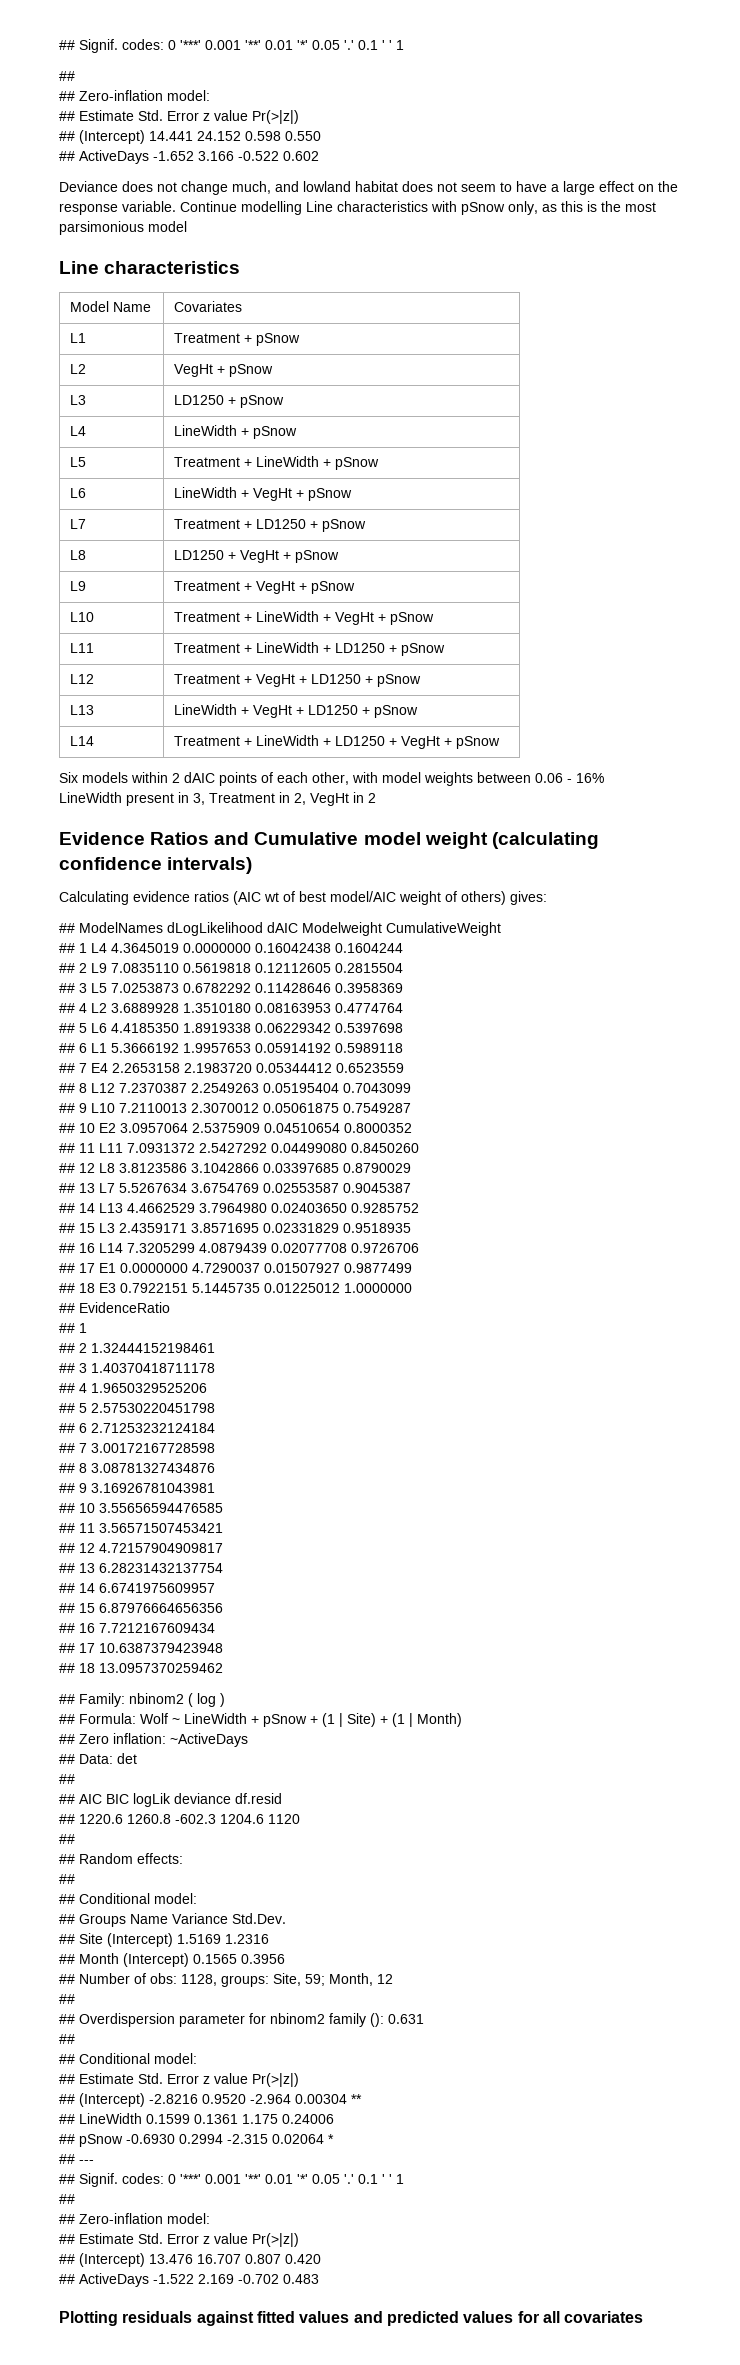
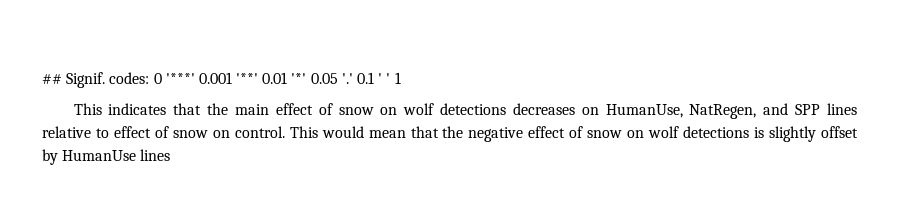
[59,71,75,81] [59,90,210,101] [59,110,299,124] [59,130,321,144] [59,150,319,164] [59,181,678,195] [59,201,656,215] [59,221,187,235] [59,261,241,274] [70,301,152,312] [174,301,243,312] [70,333,87,343] [174,333,301,346] [70,364,87,374] [174,364,274,377] [70,395,87,405] [174,395,285,408] [70,426,87,436] [174,425,298,439] [70,457,87,467] [174,456,380,470] [70,488,87,498] [174,487,353,501] [70,519,87,529] [174,519,367,532] [70,550,87,560] [174,550,340,563] [70,581,87,591] [174,581,356,594] [70,612,95,622] [174,611,435,625] [70,643,95,653] [174,642,446,656] [70,674,95,684] [174,674,422,687] [70,705,95,715] [174,704,419,718] [70,736,95,746] [174,735,501,749] [59,772,604,786] [59,792,376,806] [59,832,599,849] [59,857,253,874] [59,891,547,905] [59,922,501,936] [59,943,403,953] [59,963,403,973] [59,983,403,993] [59,1003,403,1013] [59,1023,403,1033] [59,1043,403,1053] [59,1063,404,1073] [59,1083,411,1093] [59,1103,411,1113] [59,1123,412,1133] [59,1143,419,1153] [59,1163,411,1173] [59,1183,411,1193] [59,1203,419,1213] [59,1223,411,1233] [59,1243,419,1253] [59,1263,412,1273] [59,1283,412,1293] [59,1302,170,1313] [59,1323,87,1333] [59,1343,215,1353] [59,1363,215,1373] [59,1383,207,1393] [59,1403,215,1413] [59,1423,215,1433] [59,1443,215,1453] [59,1463,215,1473] [59,1483,215,1493] [59,1503,223,1513] [59,1523,223,1533] [59,1543,223,1553] [59,1563,223,1573] [59,1583,215,1593] [59,1603,223,1613] [59,1623,215,1633] [59,1643,223,1653] [59,1663,223,1673] [59,1693,225,1707] [59,1713,462,1727] [59,1733,248,1747] [59,1753,137,1764] [59,1774,75,1784] [59,1793,282,1807] [59,1814,300,1824] [59,1834,75,1844] [59,1853,183,1864] [59,1874,75,1884] [59,1893,197,1904] [59,1913,286,1927] [59,1933,269,1947] [59,1953,285,1967] [59,1973,393,1987] [59,1994,75,2004] [59,2013,424,2027] [59,2034,75,2044] [59,2053,197,2064] [59,2073,299,2087] [59,2093,362,2107] [59,2113,334,2124] [59,2134,334,2147] [59,2154,94,2164] [59,2173,404,2187] [59,2194,75,2204] [59,2213,210,2224] [59,2233,299,2247] [59,2253,321,2267] [59,2273,319,2287] [59,2311,644,2326] ## // ## Zero-inflation model: // ## Estimate Std. Error z value Pr(>|z|) // ## (Intercept) 14.441 24.152 0.598 0.550 // ## ActiveDays -1.652 3.166 -0.522 0.602 // Deviance does not change much, and lowland habitat does not seem to have a large effect on the response variable. Continue modelling Line characteristics with pSnow only, as this is the most parsimonious model // Line characteristics // Model Name | Covariates // L1 | Treatment + pSnow // L2 | VegHt + pSnow // L3 | LD1250 + pSnow // L4 | LineWidth + pSnow // L5 | Treatment + LineWidth + pSnow // L6 | LineWidth + VegHt + pSnow // L7 | Treatment + LD1250 + pSnow // L8 | LD1250 + VegHt + pSnow // L9 | Treatment + VegHt + pSnow // L10 | Treatment + LineWidth + VegHt + pSnow // L11 | Treatment + LineWidth + LD1250 + pSnow // L12 | Treatment + VegHt + LD1250 + pSnow // L13 | LineWidth + VegHt + LD1250 + pSnow // L14 | Treatment + LineWidth + LD1250 + VegHt + pSnow // Six models within 2 dAIC points of each other, with model weights between 0.06 - 16% // LineWidth present in 3, Treatment in 2, VegHt in 2 // Evidence Ratios and Cumulative model weight (calculating confidence intervals) // Calculating evidence ratios (AIC wt of best model/AIC weight of others) gives: // ## ModelNames dLogLikelihood dAIC Modelweight CumulativeWeight // ## 1 L4 4.3645019 0.0000000 0.16042438 0.1604244 // ## 2 L9 7.0835110 0.5619818 0.12112605 0.2815504 // ## 3 L5 7.0253873 0.6782292 0.11428646 0.3958369 // ## 4 L2 3.6889928 1.3510180 0.08163953 0.4774764 // ## 5 L6 4.4185350 1.8919338 0.06229342 0.5397698 // ## 6 L1 5.3666192 1.9957653 0.05914192 0.5989118 // ## 7 E4 2.2653158 2.1983720 0.05344412 0.6523559 // ## 8 L12 7.2370387 2.2549263 0.05195404 0.7043099 // ## 9 L10 7.2110013 2.3070012 0.05061875 0.7549287 // ## 10 E2 3.0957064 2.5375909 0.04510654 0.8000352 // ## 11 L11 7.0931372 2.5427292 0.04499080 0.8450260 // ## 12 L8 3.8123586 3.1042866 0.03397685 0.8790029 // ## 13 L7 5.5267634 3.6754769 0.02553587 0.9045387 // ## 14 L13 4.4662529 3.7964980 0.02403650 0.9285752 // ## 15 L3 2.4359171 3.8571695 0.02331829 0.9518935 // ## 16 L14 7.3205299 4.0879439 0.02077708 0.9726706 // ## 17 E1 0.0000000 4.7290037 0.01507927 0.9877499 // ## 18 E3 0.7922151 5.1445735 0.01225012 1.0000000 // ## EvidenceRatio // ## 1 // ## 2 1.32444152198461 // ## 3 1.40370418711178 // ## 4 1.9650329525206 // ## 5 2.57530220451798 // ## 6 2.71253232124184 // ## 7 3.00172167728598 // ## 8 3.08781327434876 // ## 9 3.16926781043981 // ## 10 3.55656594476585 // ## 11 3.56571507453421 // ## 12 4.72157904909817 // ## 13 6.28231432137754 // ## 14 6.6741975609957 // ## 15 6.87976664656356 // ## 16 7.7212167609434 // ## 17 10.6387379423948 // ## 18 13.0957370259462 // ## Family: nbinom2 ( log ) // ## Formula: Wolf ~ LineWidth + pSnow + (1 | Site) + (1 | Month) // ## Zero inflation: ~ActiveDays // ## Data: det // ## // ## AIC BIC logLik deviance df.resid // ## 1220.6 1260.8 -602.3 1204.6 1120 // ## // ## Random effects: // ## // ## Conditional model: // ## Groups Name Variance Std.Dev. // ## Site (Intercept) 1.5169 1.2316 // ## Month (Intercept) 0.1565 0.3956 // ## Number of obs: 1128, groups: Site, 59; Month, 12 // ## // ## Overdispersion parameter for nbinom2 family (): 0.631 // ## // ## Conditional model: // ## Estimate Std. Error z value Pr(>|z|) // ## (Intercept) -2.8216 0.9520 -2.964 0.00304 ** // ## LineWidth 0.1599 0.1361 1.175 0.24006 // ## pSnow -0.6930 0.2994 -2.315 0.02064 * // ## --- // ## Signif. codes: 0 '***' 0.001 '**' 0.01 '*' 0.05 '.' 0.1 ' ' 1 // ## // ## Zero-inflation model: // ## Estimate Std. Error z value Pr(>|z|) // ## (Intercept) 13.476 16.707 0.807 0.420 // ## ActiveDays -1.522 2.169 -0.702 0.483 // Plotting residuals against fitted values and predicted values for all covariates -> [73,103,858,119] [42,126,859,142] [42,149,171,165] This indicates that the main effect of snow on wolf detections decreases on HumanUse, NatRegen, and SPP lines relative to effect of snow on control. This would mean that the negative effect of snow on wolf detections is slightly offset by HumanUse lines

